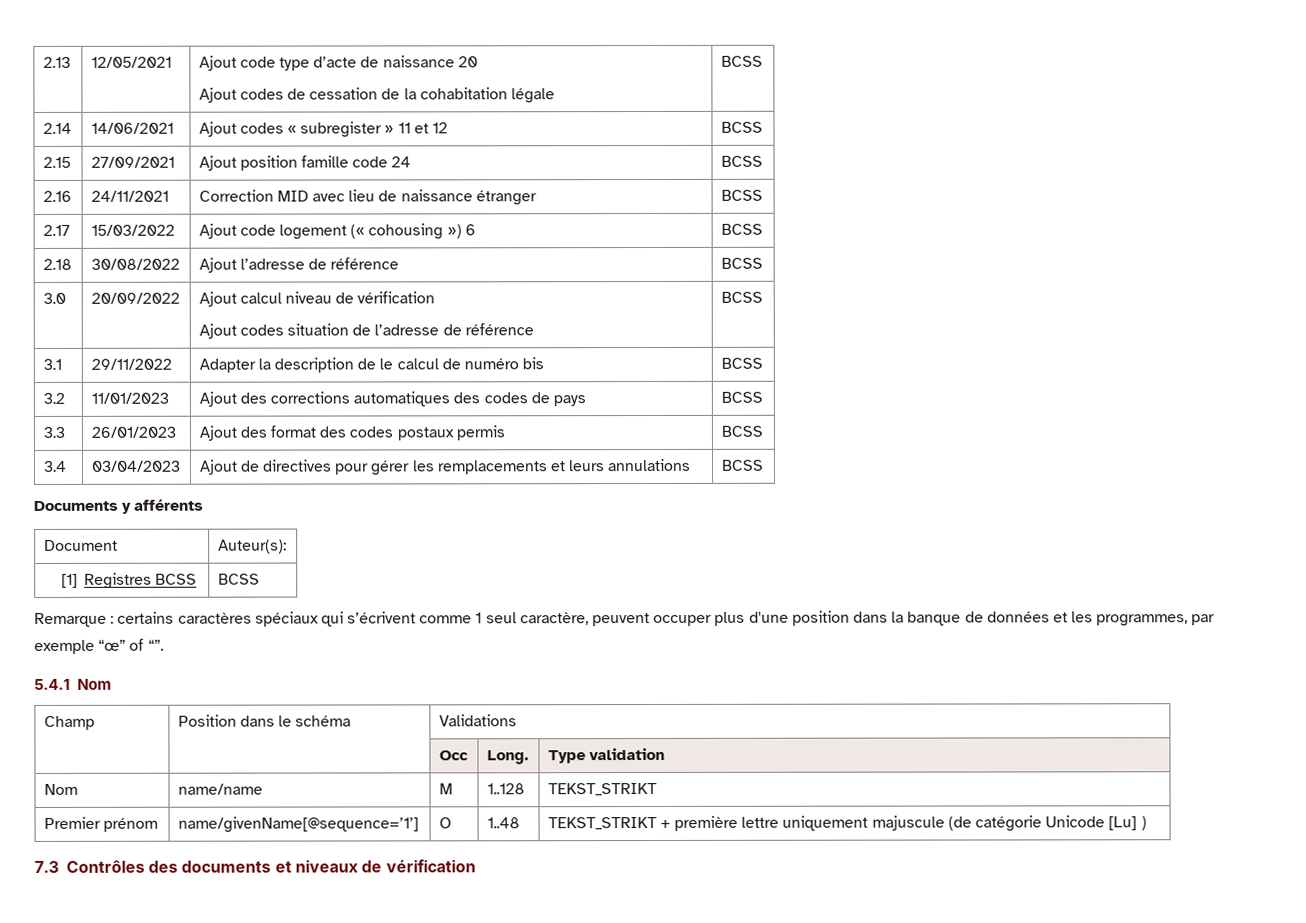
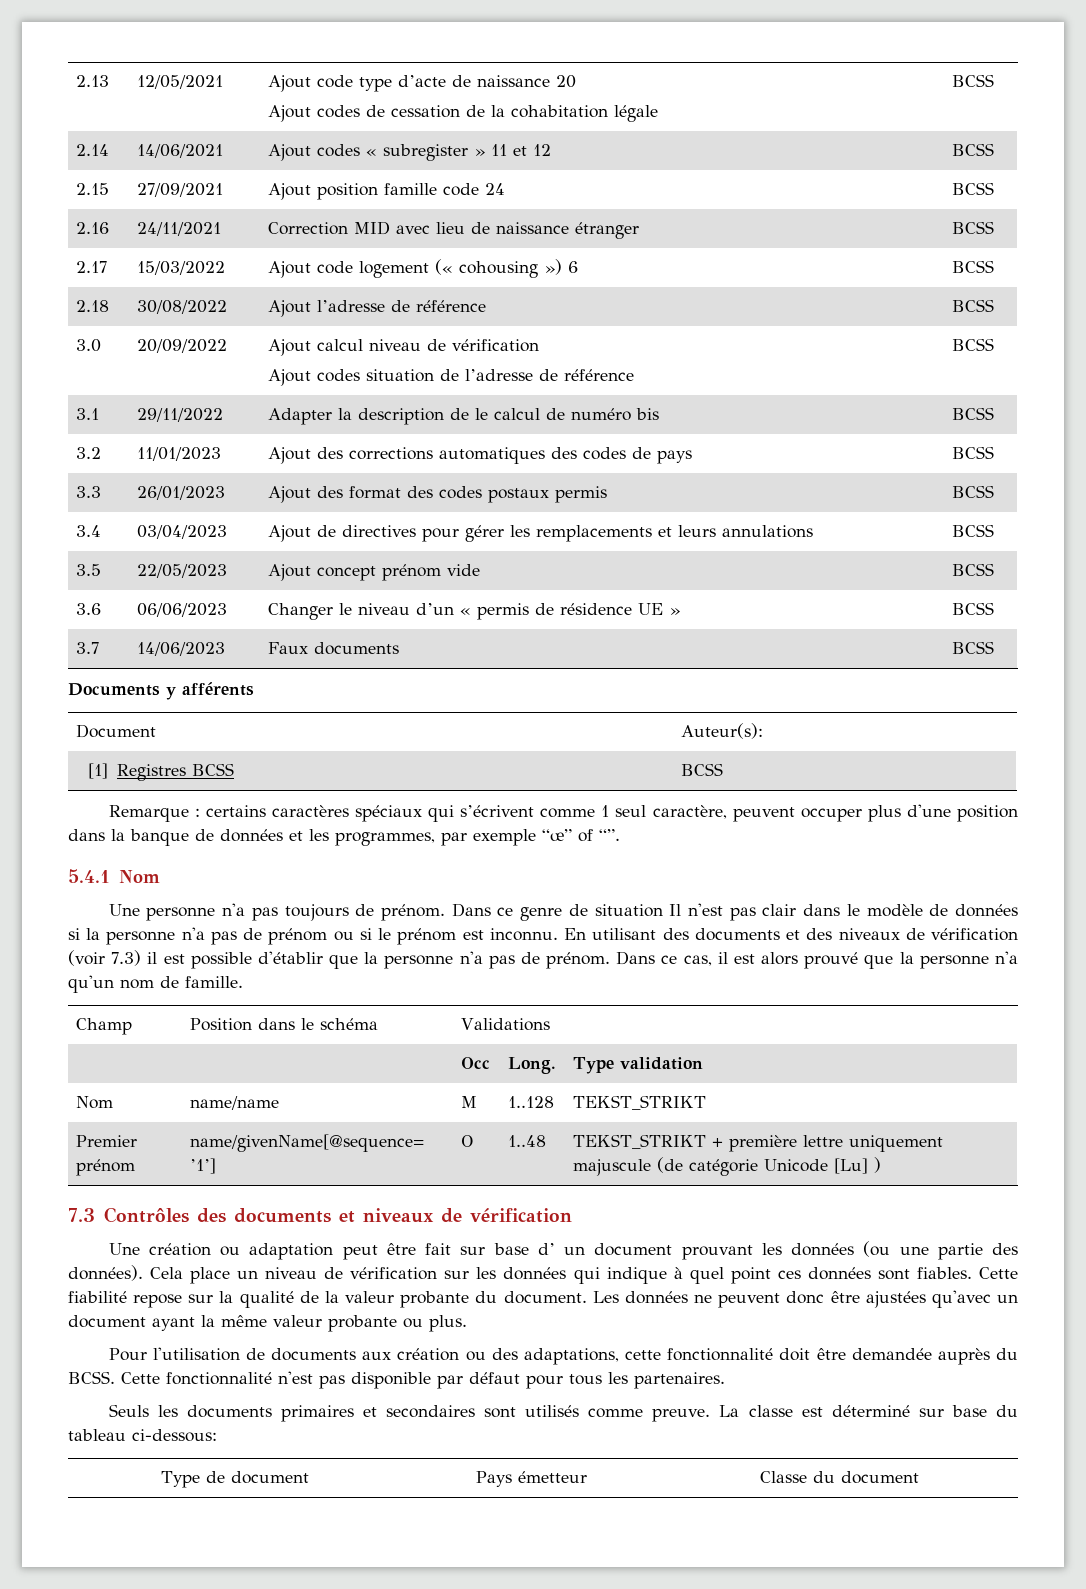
(764, 465) none -> [76,564,102,576] [137,564,228,578] [268,564,481,581] [952,563,995,576] [76,603,102,615] [137,603,228,617] [268,603,681,620] [952,602,995,615] [76,642,100,654] [137,642,226,656] [268,642,400,655] [952,641,995,654] // 3.5 | 22/05/2023 | Ajout concept prénom vide | BCSS // 3.6 | 06/06/2023 | Changer le niveau d’un « permis de résidence UE » | BCSS // 3.7 | 14/06/2023 | Faux documents | BCSS
(112, 684) none -> [108,903,1018,921] [68,927,1018,945] [68,950,1018,969] [68,975,243,993] // Une personne n'a pas toujours de prénom. Dans ce genre de situation Il n'est pas clair dans le modèle de données si la personne n'a pas de prénom ou si le prénom est inconnu. En utilisant des documents et des niveaux de vérification (voir 7.3) il est possible d'établir que la personne n'a pas de prénom. Dans ce cas, il est alors prouvé que la personne n'a qu'un nom de famille.
(476, 866) none -> [108,1241,1018,1260] [68,1265,1019,1284] [68,1290,1018,1308] [68,1315,467,1332] [108,1347,1019,1365] [68,1371,725,1389] [108,1404,1018,1422] [68,1429,217,1442] [161,1471,309,1488] [476,1471,587,1487] [760,1471,919,1484] // Une création ou adaptation peut être fait sur base d’ un document prouvant les données (ou une partie des données). Cela place un niveau de vérification sur les données qui indique à quel point ces données sont fiables. Cette fiabilité repose sur la qualité de la valeur probante du document. Les données ne peuvent donc être ajustées qu'avec un document ayant la même valeur probante ou plus. // Pour l'utilisation de documents aux création ou des adaptations, cette fonctionnalité doit être demandée auprès du BCSS. Cette fonctionnalité n'est pas disponible par défaut pour tous les partenaires. // Seuls les documents primaires et secondaires sont utilisés comme preuve. La classe est déterminé sur base du tableau ci-dessous: // Type de document | Pays émetteur | Classe du document

